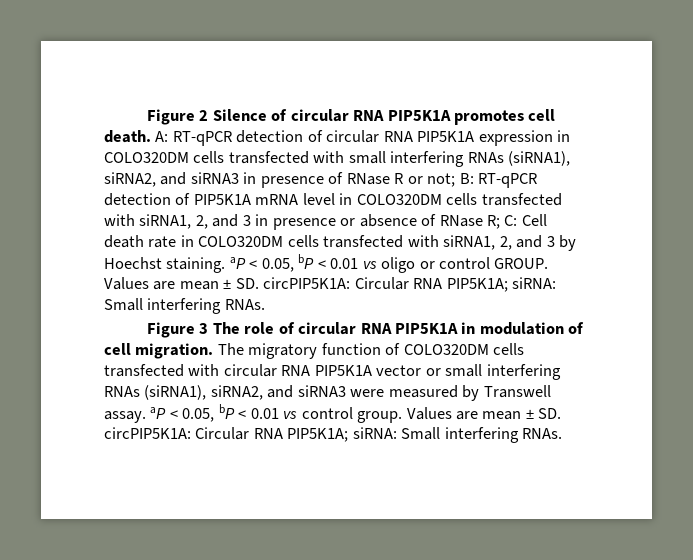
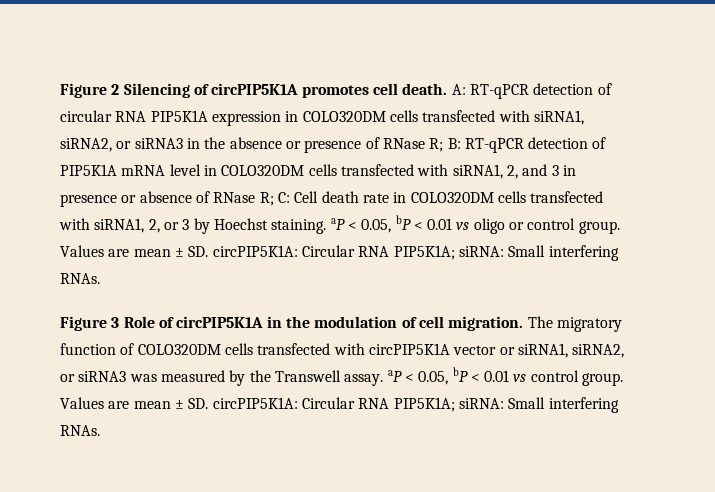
[212,109,451,122] Silence of circular RNA PIP5K1A -> [123,83,299,98] Silencing of circPIP5K1A
[348,151,571,167] [104,172,456,188] small interfering RNAs (siRNA1), siRNA2, and siRNA3 in presence of RNase R or not; -> [533,110,584,125] [60,137,444,153] siRNA1, siRNA2, or siRNA3 in the absence or presence of RNase R;
[516,235,543,248] and -> [163,222,179,230] or
[494,258,549,269] GROUP. -> [578,221,620,234] group.
[212,322,476,335] The role of circular RNA PIP5K1A in -> [123,316,310,328] Role of circPIP5K1A in the
[223,364,561,380] [104,385,385,400] circular RNA PIP5K1A vector or small interfering RNAs (siRNA1), siRNA2, and siRNA3 were -> [368,343,625,358] [60,371,157,382] circPIP5K1A vector or siRNA1, siRNA2, or siRNA3 was
(480, 393) none -> [249,370,271,382] the

